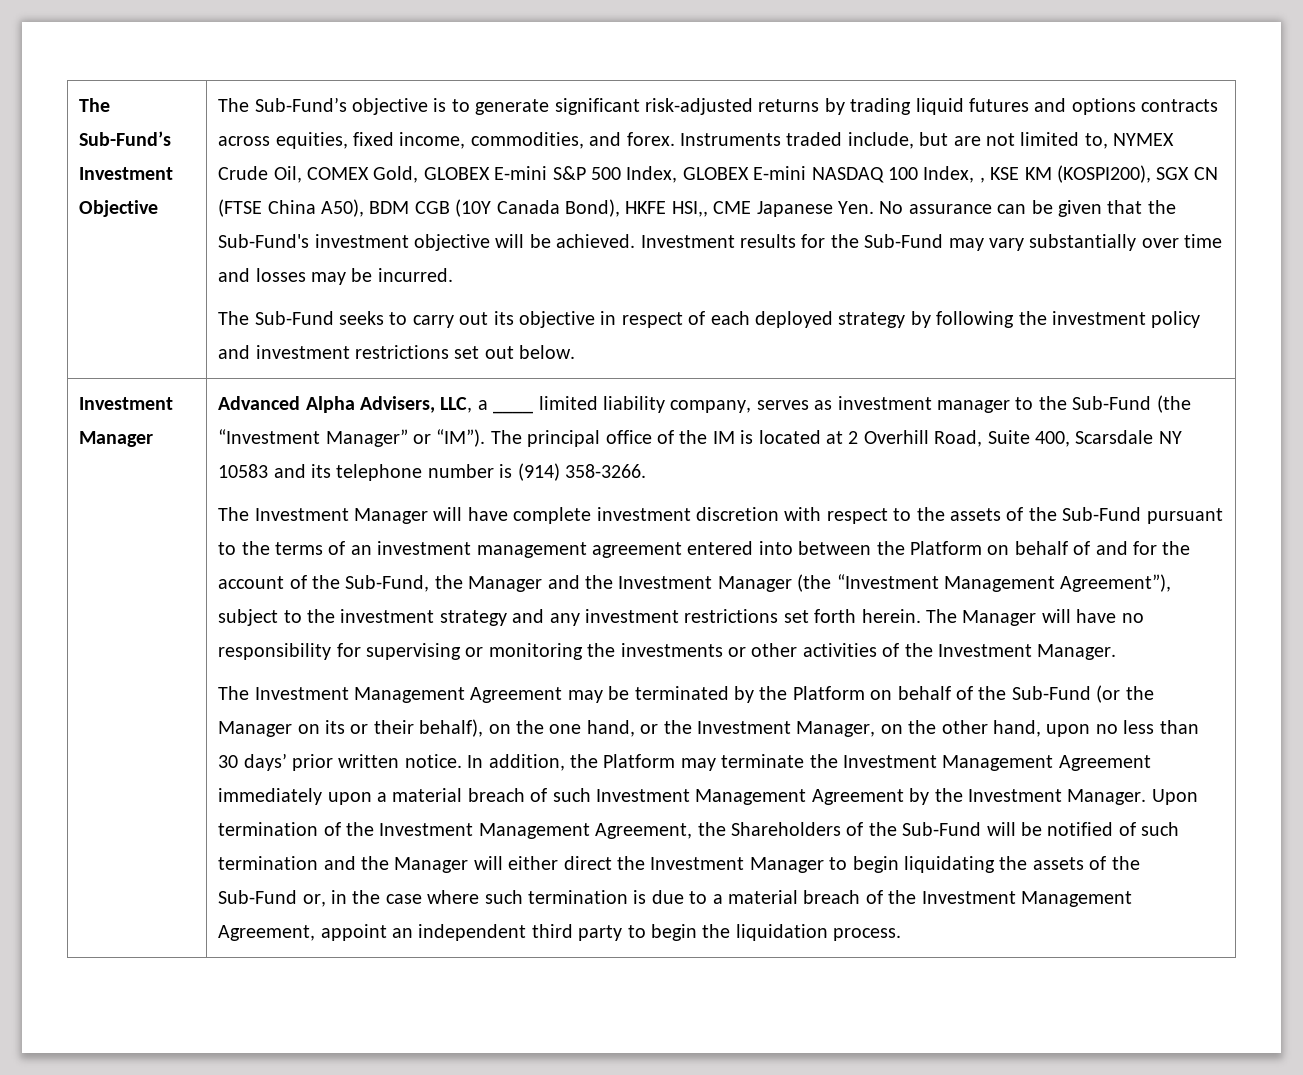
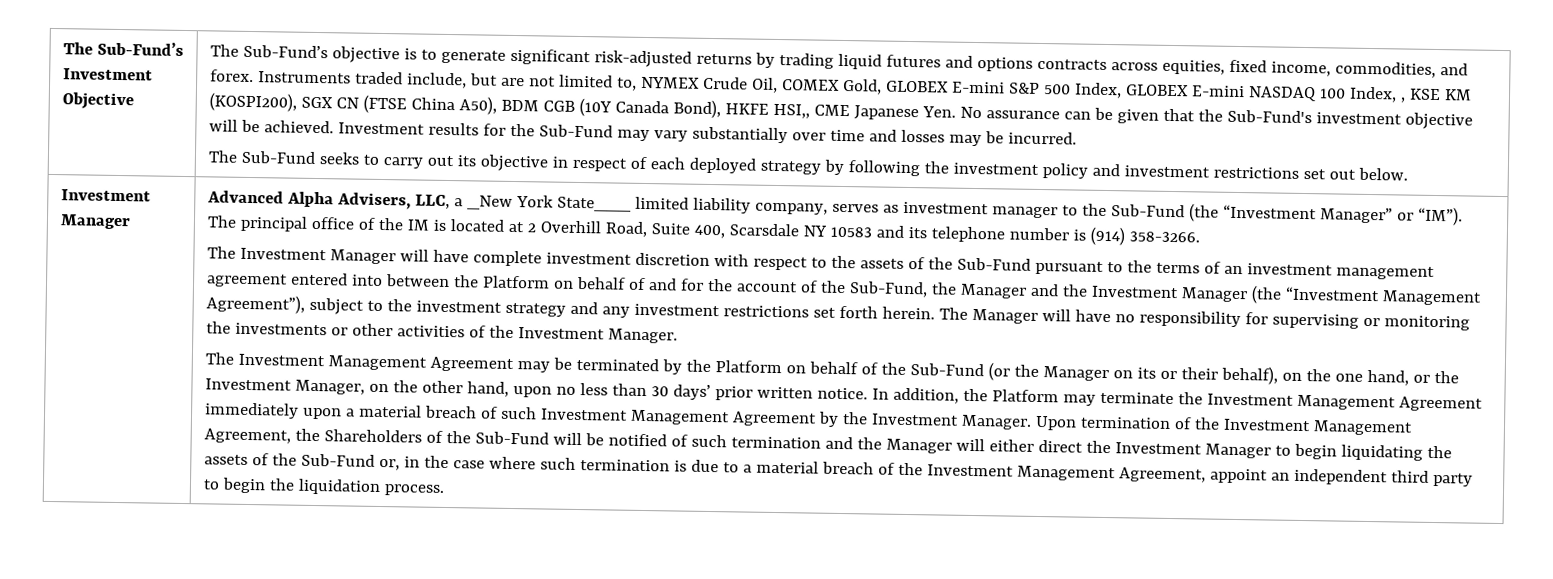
[493,410,534,414] ____ -> [466,195,632,212] _New York State___

